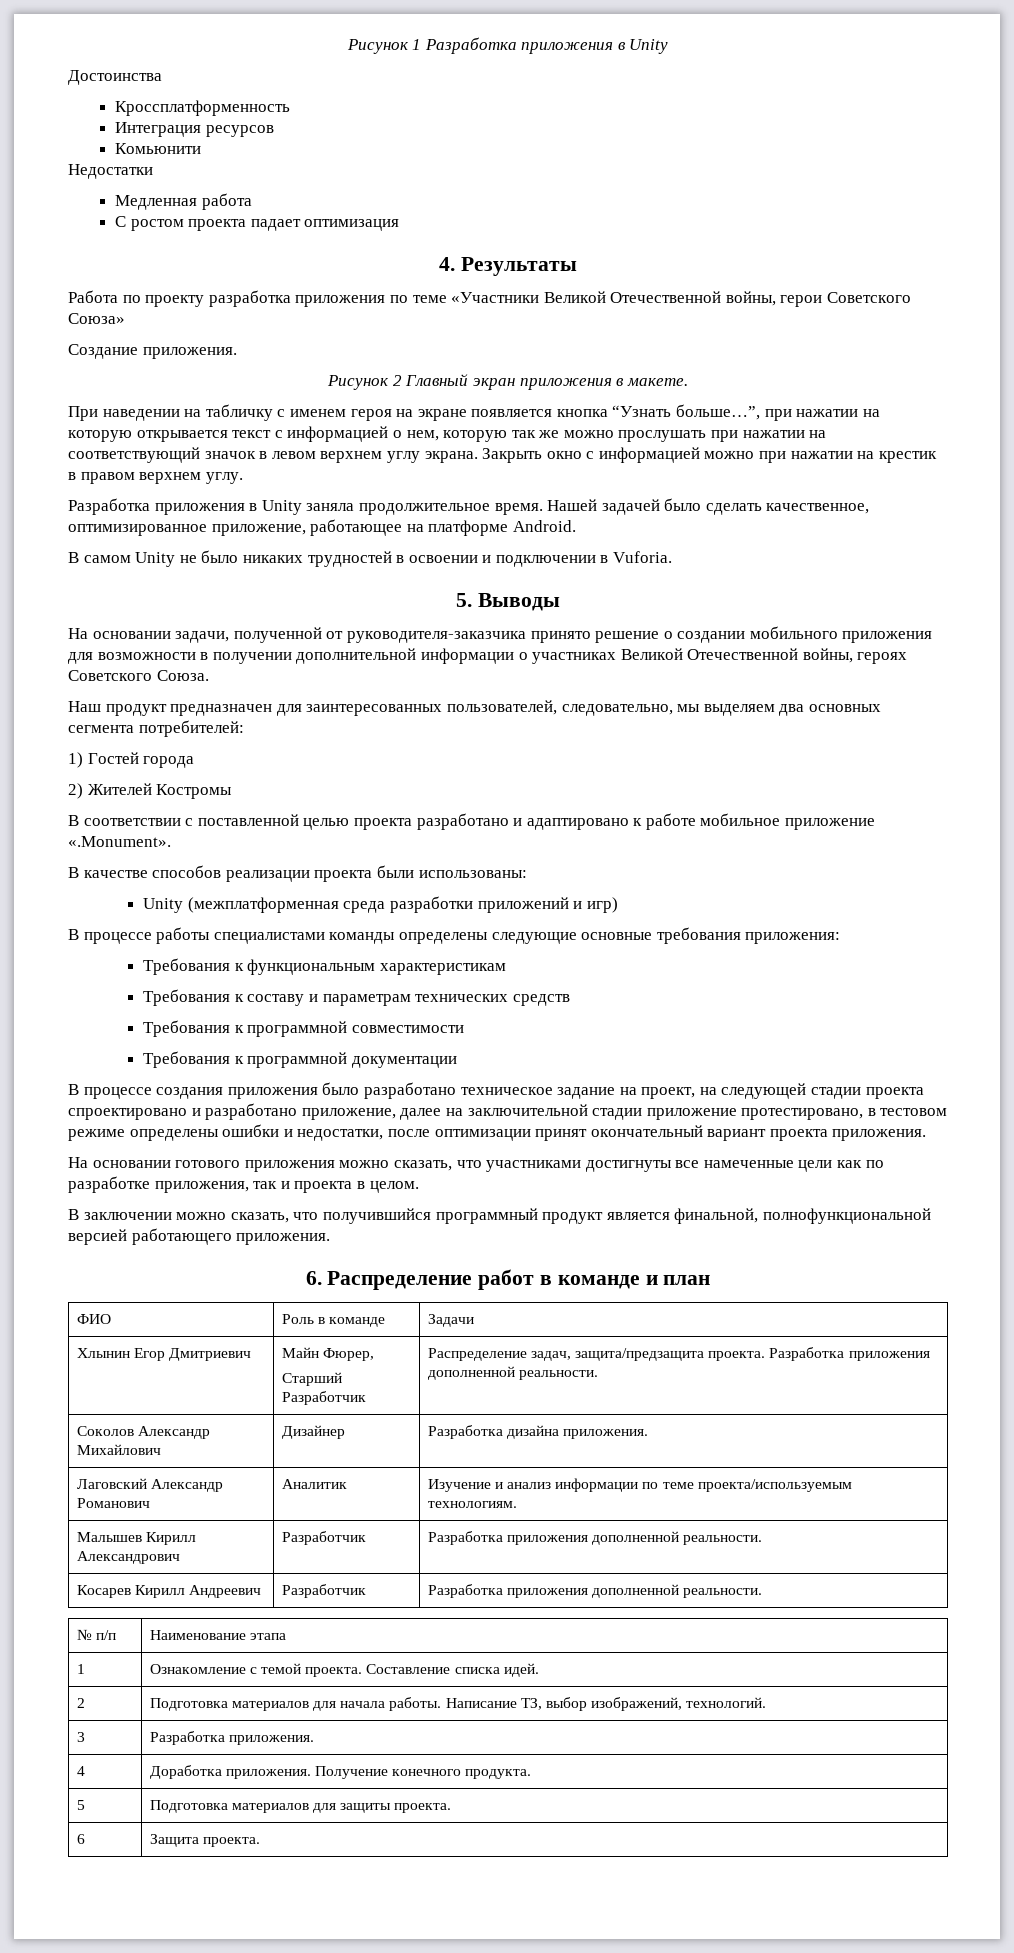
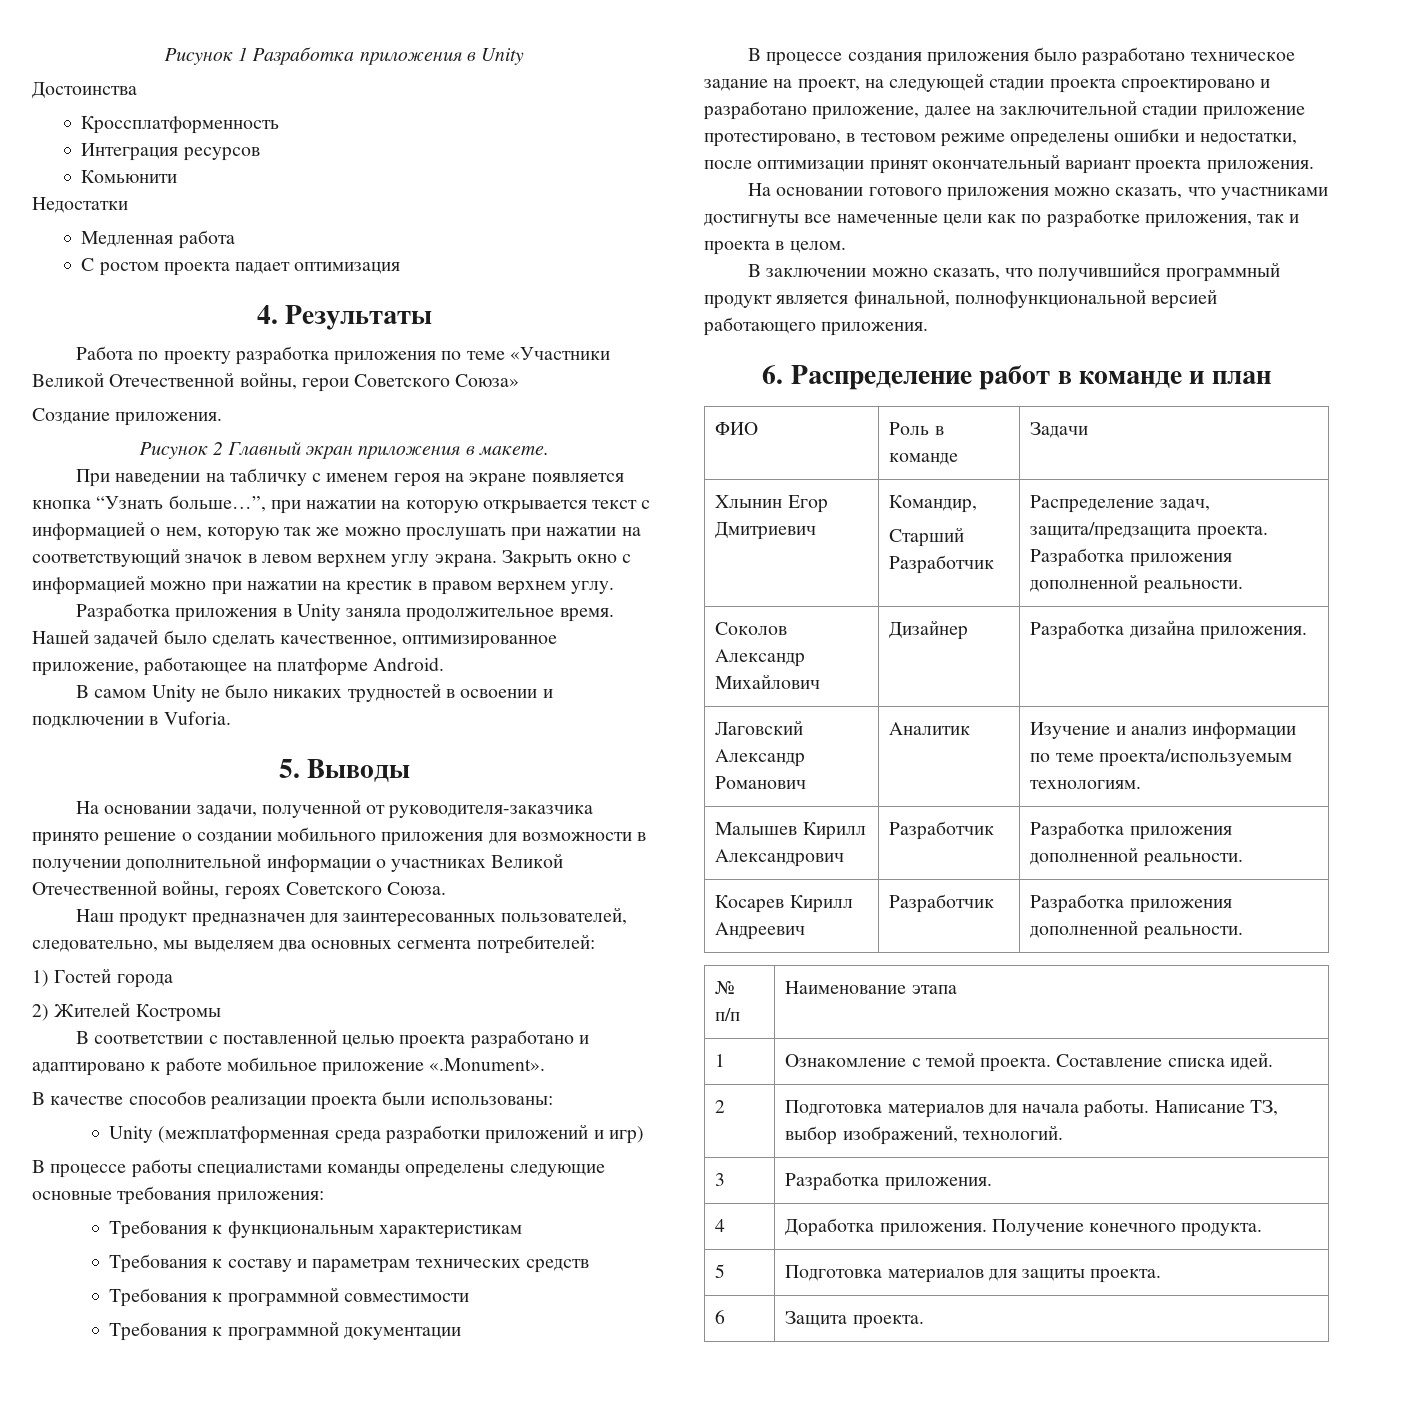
[281,1347,374,1361] Майн Фюрер, -> [889,495,978,513] Командир,

